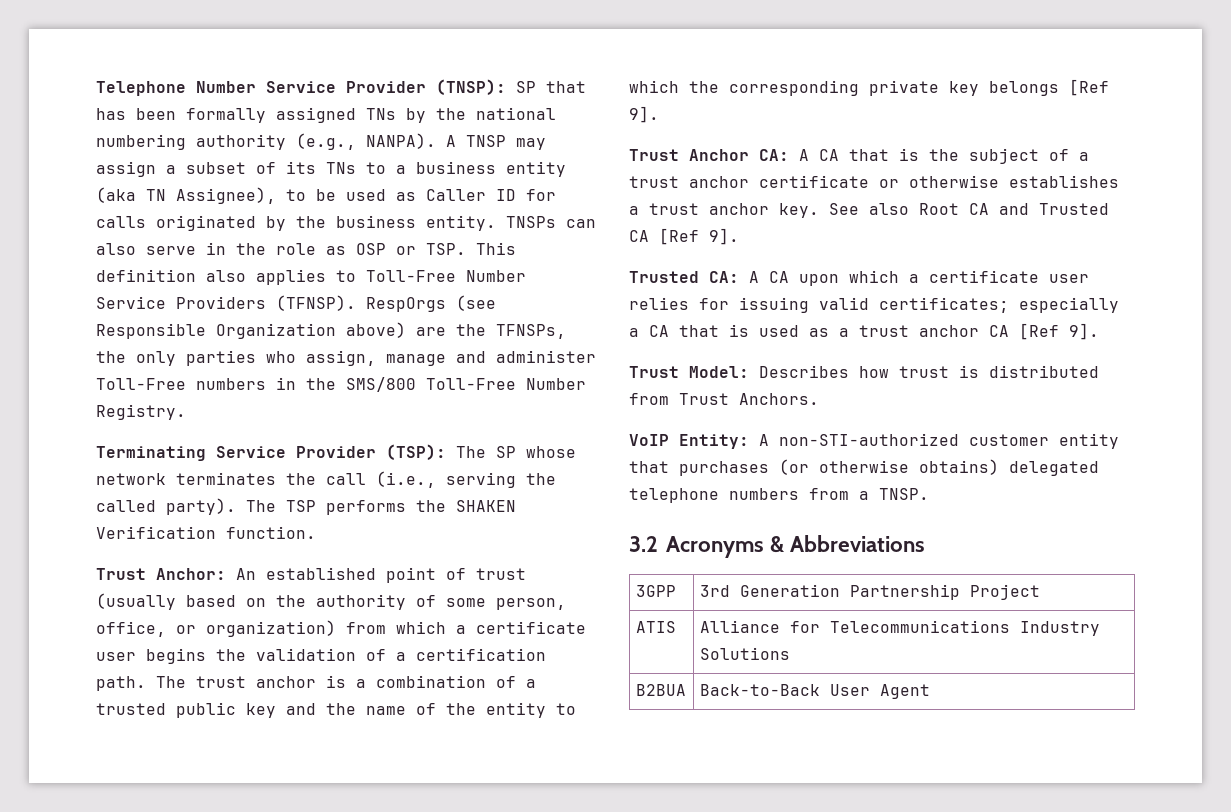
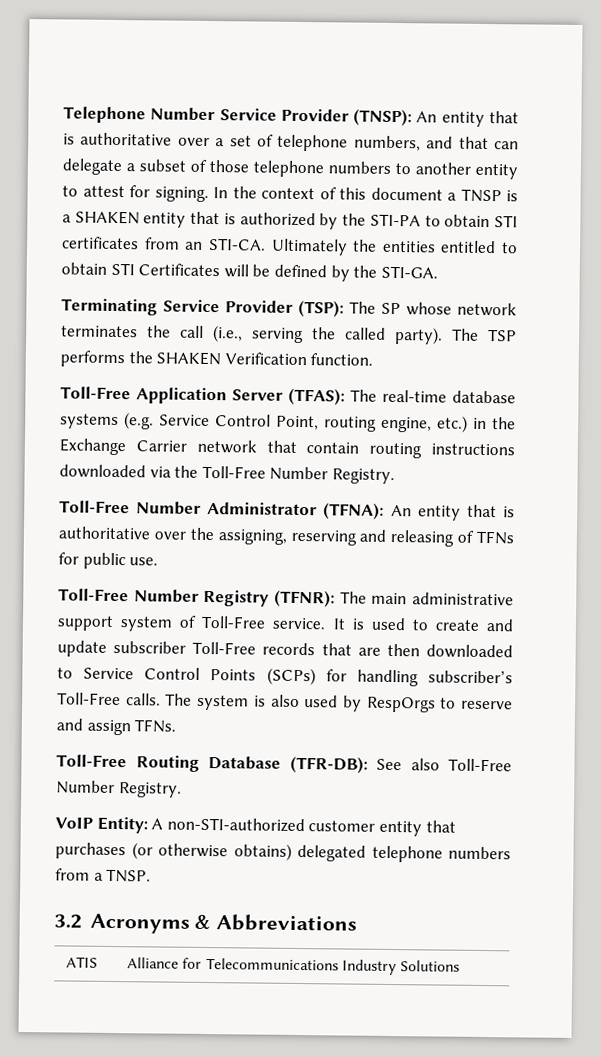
[516,81,586,93] [96,107,556,123] [96,133,546,150] [96,161,566,177] [96,187,556,204] [96,215,596,231] [96,242,516,255] [96,269,526,285] [96,295,496,312] [96,322,566,339] [96,350,596,366] [96,377,586,392] [96,404,186,420] SP that has been formally assigned TNs by the national numbering authority (e.g., NANPA). A TNSP may assign a subset of its TNs to a business entity (aka TN Assignee), to be used as Caller ID for calls originated by the business entity. TNSPs can also serve in the role as OSP or TSP. This definition also applies to Toll-Free Number Service Providers (TFNSP). RespOrgs (see Responsible Organization above) are the TFNSPs, the only parties who assign, manage and administer Toll-Free numbers in the SMS/800 Toll-Free Number Registry. -> [416,111,519,127] [63,132,519,152] [62,158,518,180] [62,185,518,203] [62,210,519,230] [62,236,518,256] [61,262,438,282] An entity that is authoritative over a set of telephone numbers, and that can delegate a subset of those telephone numbers to another entity to attest for signing. In the context of this document a TNSP is a SHAKEN entity that is authorized by the STI-PA to obtain STI certificates from an STI-CA. Ultimately the entities entitled to obtain STI Certificates will be defined by the STI-GA.
[96,567,526,583] [96,593,566,610] [96,620,586,637] [96,648,546,664] [96,675,536,691] [96,702,576,718] [629,79,1109,96] [629,106,659,123] [629,148,1089,164] [629,175,1119,188] [629,203,1109,218] [629,228,739,245] [629,270,1089,286] [629,297,1119,313] [629,323,1099,340] [629,365,1099,378] [629,393,819,405] Trust Anchor: An established point of trust (usually based on the authority of some person, office, or organization) from which a certificate user begins the validation of a certification path. The trust anchor is a combination of a trusted public key and the name of the entity to which the corresponding private key belongs [Ref 9]. // Trust Anchor CA: A CA that is the subject of a trust anchor certificate or otherwise establishes a trust anchor key. See also Root CA and Trusted CA [Ref 9]. // Trusted CA: A CA upon which a certificate user relies for issuing valid certificates; especially a CA that is used as a trust anchor CA [Ref 9]. // Trust Model: Describes how trust is distributed from Trust Anchors. -> [60,386,516,406] [60,412,516,433] [59,438,515,459] [59,464,395,485] [59,500,516,521] [58,526,514,547] [58,552,159,570] [58,588,515,608] [57,615,515,632] [57,640,514,659] [57,667,514,687] [57,692,513,713] [56,718,177,736] [56,754,512,774] [56,780,182,798] Toll-Free Application Server (TFAS): The real-time database systems (e.g. Service Control Point, routing engine, etc.) in the Exchange Carrier network that contain routing instructions downloaded via the Toll-Free Number Registry. // Toll-Free Number Administrator (TFNA): An entity that is authoritative over the assigning, reserving and releasing of TFNs for public use. // Toll-Free Number Registry (TFNR): The main administrative support system of Toll-Free service. It is used to create and update subscriber Toll-Free records that are then downloaded to Service Control Points (SCPs) for handling subscriber’s Toll-Free calls. The system is also used by RespOrgs to reserve and assign TFNs. // Toll-Free Routing Database (TFR-DB): See also Toll-Free Number Registry.
[635,585,676,597] [699,584,1040,600] // 3GPP | 3rd Generation Partnership Project -> (358, 923) none
[635,684,686,696] [699,684,930,699] // B2BUA | Back-to-Back User Agent -> (460, 966) none

